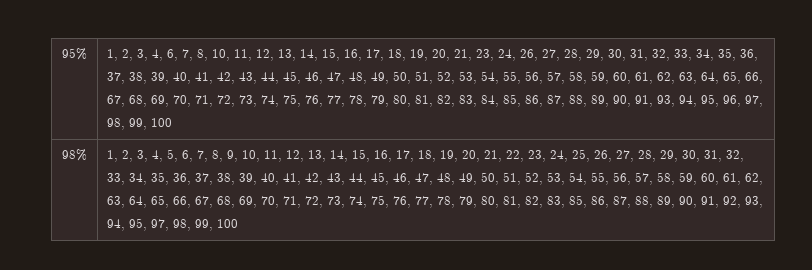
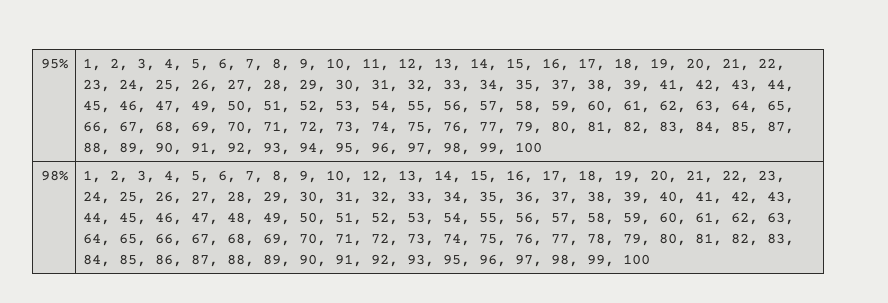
[167,49,209,61] 6, 7, 8, -> [190,58,317,71] 5, 6, 7, 8, 9,
[476,49,517,61] 23, 24, -> [757,58,785,71] [82,79,182,92] 22, 23, 24, 25,
[740,49,759,61] [107,71,368,84] 36, 37, 38, 39, 40, 41, 42, 43, 44, 45, 46, 47, 48, -> [550,79,794,92] [82,100,182,113] 37, 38, 39, 41, 42, 43, 44, 45, 46, 47,
[349,94,654,107] 78, 79, 80, 81, 82, 83, 84, 85, 86, 87, 88, 89, 90, 91, -> [514,121,794,134] [82,142,254,155] 79, 80, 81, 82, 83, 84, 85, 87, 88, 89, 90, 91, 92,
[264,150,283,162] 11, -> (353, 176) none
(566, 202) none -> [82,254,110,267] 84,
[107,218,148,231] 94, 95, -> [442,254,506,267] 95, 96,

